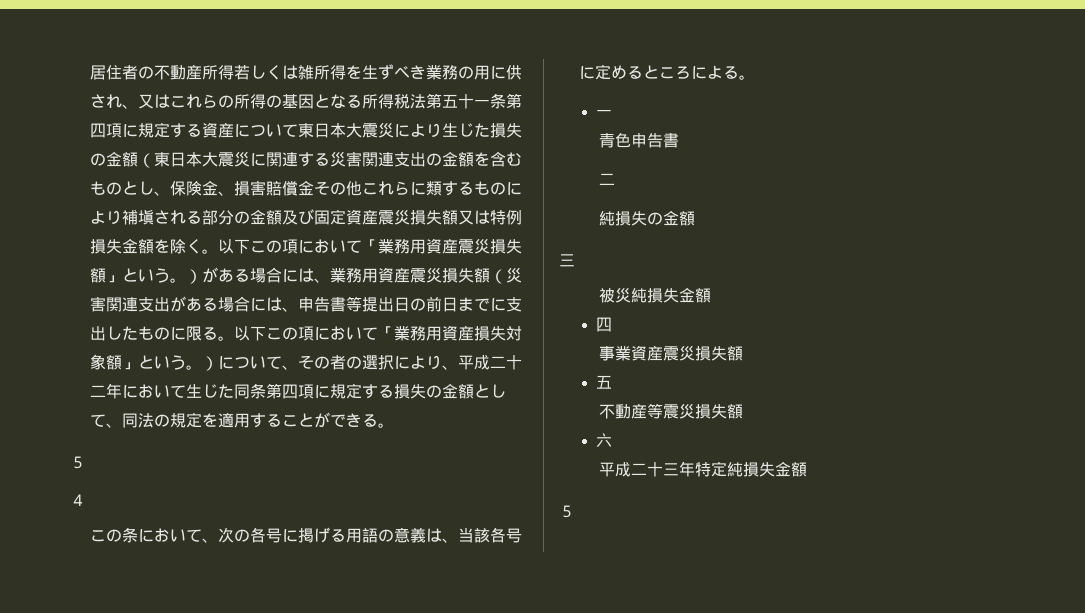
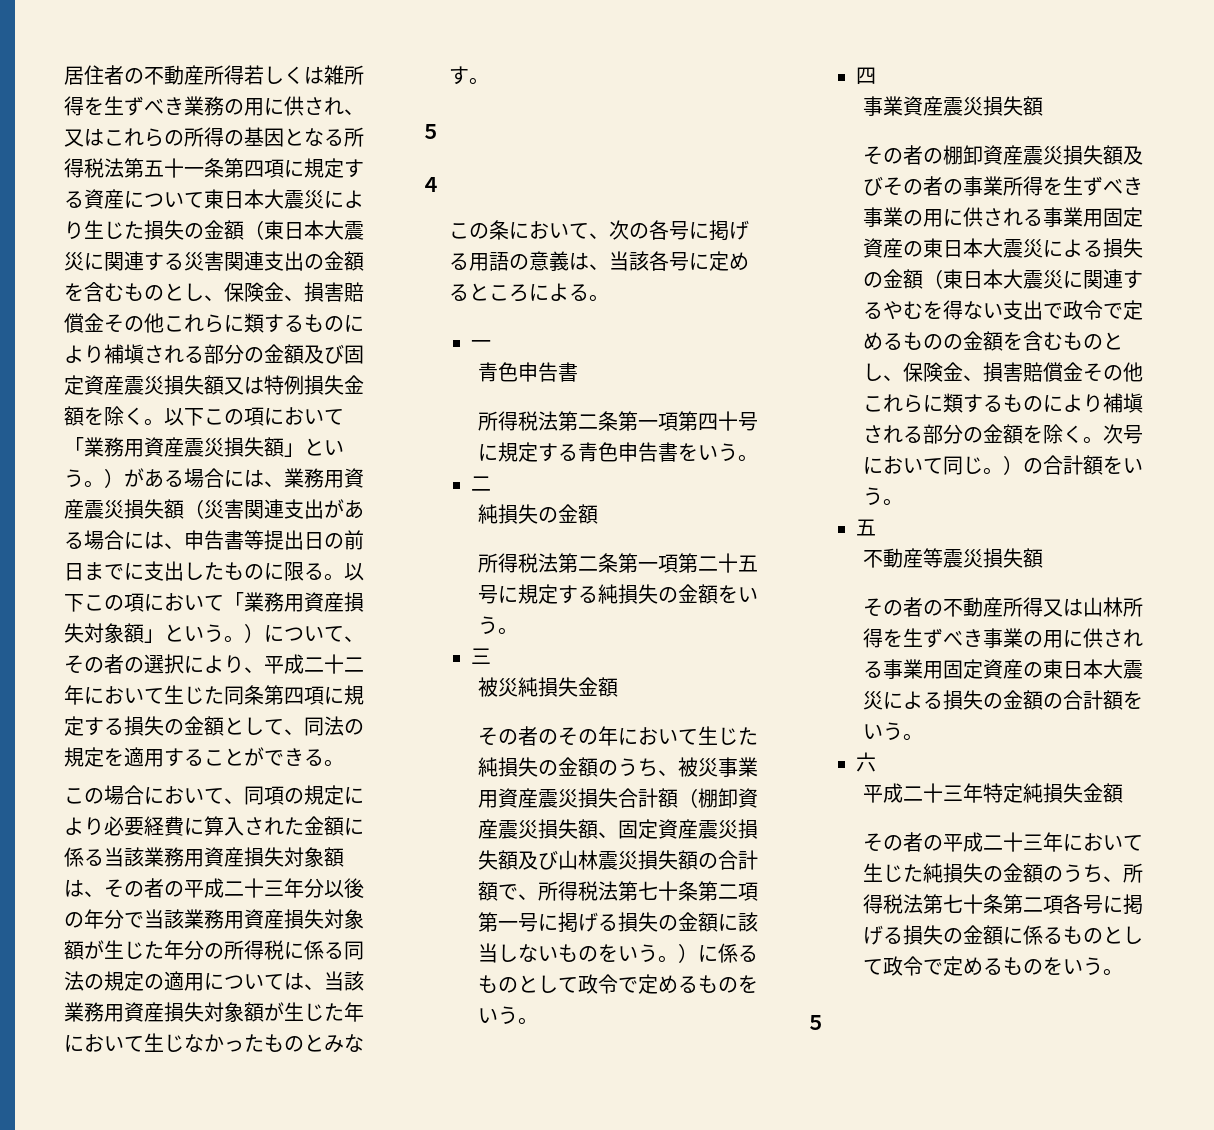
(394, 425) none -> [64,785,365,805] [64,816,365,836] [64,847,345,867] [64,878,365,898] [64,909,365,929] [64,940,365,960] [64,971,365,991] [64,1002,365,1022] [64,1033,365,1053] [449,66,490,85] // この場合において、同項の規定により必要経費に算入された金額に係る当該業務用資産損失対象額は、その者の平成二十三年分以後の年分で当該業務用資産損失対象額が生じた年分の所得税に係る同法の規定の適用については、当該業務用資産損失対象額が生じた年において生じなかったものとみなす。
[598,173,615,185] [598,211,695,226] [559,254,575,267] [598,288,711,303] 二 // 純損失の金額 // 三 // 被災純損失金額 -> [477,411,758,431] [477,442,758,462] [471,476,492,491] [477,504,598,524] [477,553,758,573] [477,584,758,604] [477,616,518,635] [471,648,492,664] [477,677,618,697] [477,726,758,746] [477,757,758,777] [477,788,758,808] [477,819,758,839] [477,850,758,870] [477,881,758,901] [477,912,758,933] [477,943,758,963] [477,974,758,994] [477,1006,538,1025] 所得税法第二条第一項第四十号に規定する青色申告書をいう。 // 二 // 純損失の金額 // 所得税法第二条第一項第二十五号に規定する純損失の金額をいう。 // 三 // 被災純損失金額 // その者のその年において生じた純損失の金額のうち、被災事業用資産震災損失合計額（棚卸資産震災損失額、固定資産震災損失額及び山林震災損失額の合計額で、所得税法第七十条第二項第一号に掲げる損失の金額に該当しないものをいう。）に係るものとして政令で定めるものをいう。
(743, 353) none -> [862,145,1143,165] [862,176,1143,196] [862,207,1143,227] [862,238,1143,258] [862,269,1143,289] [862,300,1143,320] [862,331,1123,351] [862,362,1143,382] [862,393,1143,413] [862,424,1143,444] [862,455,1143,475] [862,487,903,506] // その者の棚卸資産震災損失額及びその者の事業所得を生ずべき事業の用に供される事業用固定資産の東日本大震災による損失の金額（東日本大震災に関連するやむを得ない支出で政令で定めるものの金額を含むものとし、保険金、損害賠償金その他これらに類するものにより補塡される部分の金額を除く。次号において同じ。）の合計額をいう。
(743, 411) none -> [862,597,1143,617] [862,628,1143,648] [862,659,1143,679] [862,690,1143,710] [862,722,923,741] // その者の不動産所得又は山林所得を生ずべき事業の用に供される事業用固定資産の東日本大震災による損失の金額の合計額をいう。
(807, 469) none -> [862,832,1143,852] [862,863,1143,883] [862,894,1143,915] [862,925,1143,945] [862,956,1123,976] // その者の平成二十三年において生じた純損失の金額のうち、所得税法第七十条第二項各号に掲げる損失の金額に係るものとして政令で定めるものをいう。

